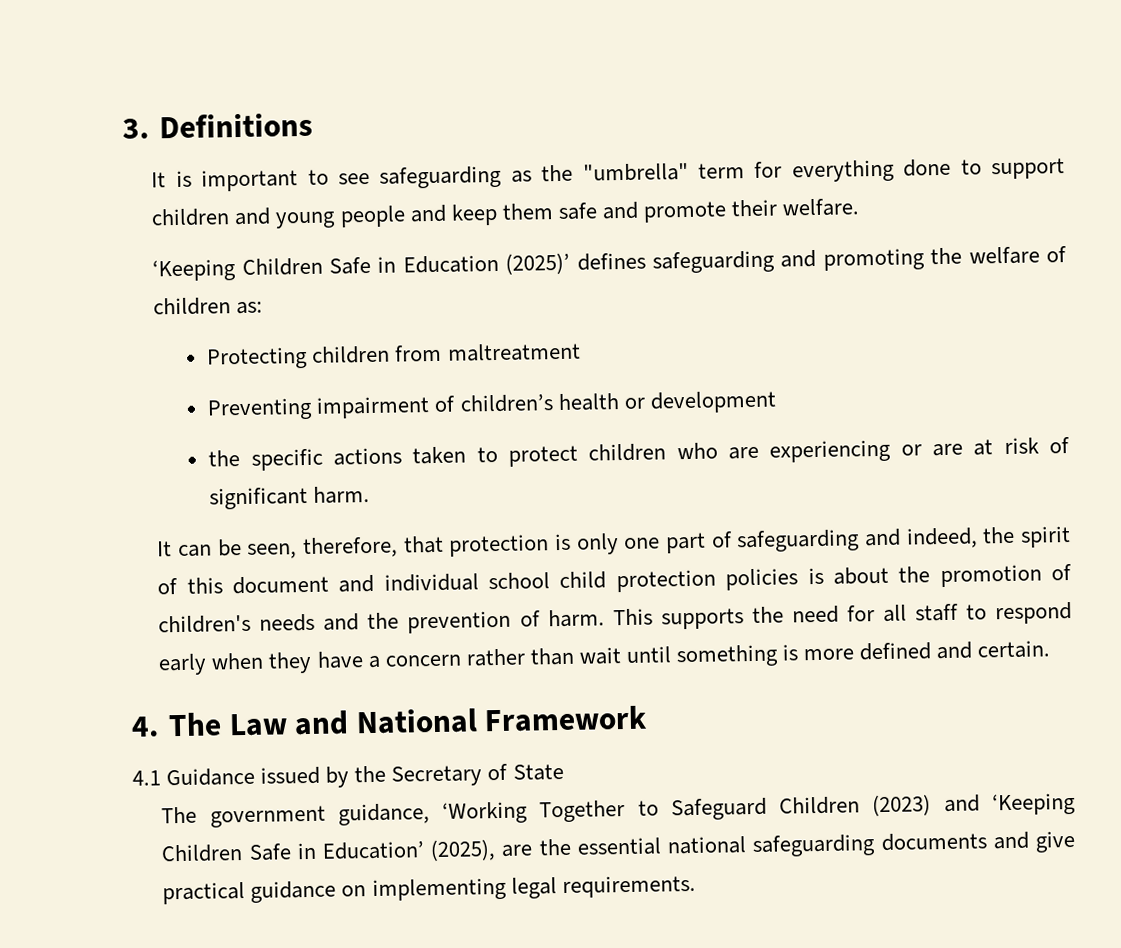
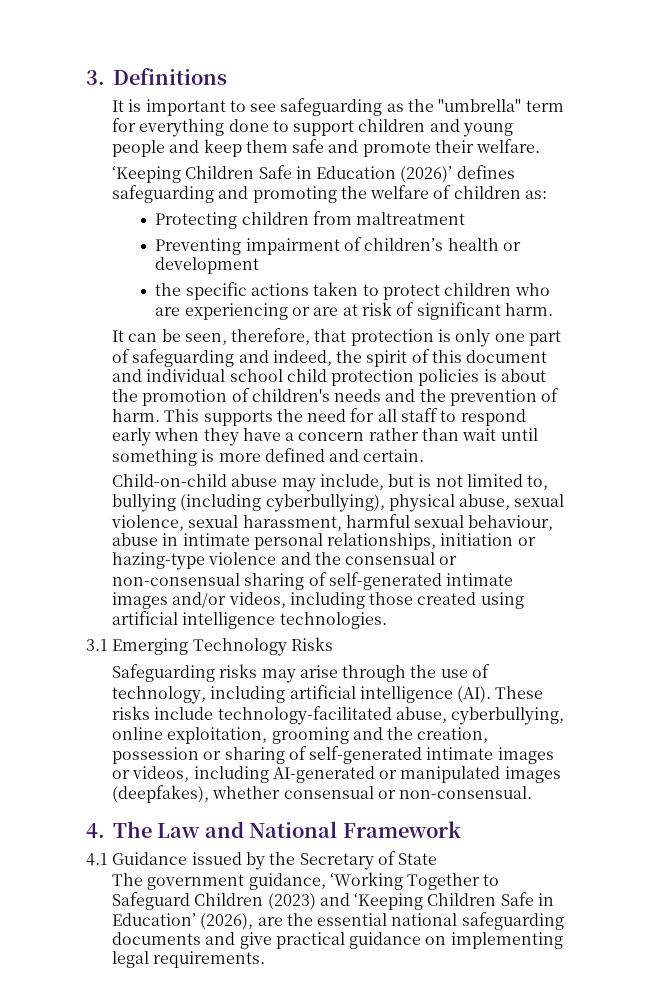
[505,252,571,275] (2025)’ -> [400,166,453,183] (2026)’
(1051, 649) none -> [111,474,549,492] [111,494,565,512] [110,514,554,531] [111,533,536,550] [111,552,458,570] [111,572,514,590] [111,592,524,609] [111,611,387,629] [86,637,333,656] [111,664,491,683] [111,685,544,704] [111,706,565,725] [111,727,489,744] [111,746,554,764] [111,766,561,783] [111,785,533,803] // Child-on-child abuse may include, but is not limited to, bullying (including cyberbullying), physical abuse, sexual violence, sexual harassment, harmful sexual behaviour, abuse in intimate personal relationships, initiation or hazing-type violence and the consensual or non-consensual sharing of self-generated intimate images and/or videos, including those created using artificial intelligence technologies. // 3.1 Emerging Technology Risks // Safeguarding risks may arise through the use of technology, including artificial intelligence (AI). These risks include technology-facilitated abuse, cyberbullying, online exploitation, grooming and the creation, possession or sharing of self-generated intimate images or videos, including AI-generated or manipulated images (deepfakes), whether consensual or non-consensual.
[430,839,497,862] (2025), -> [200,913,254,930] (2026),

